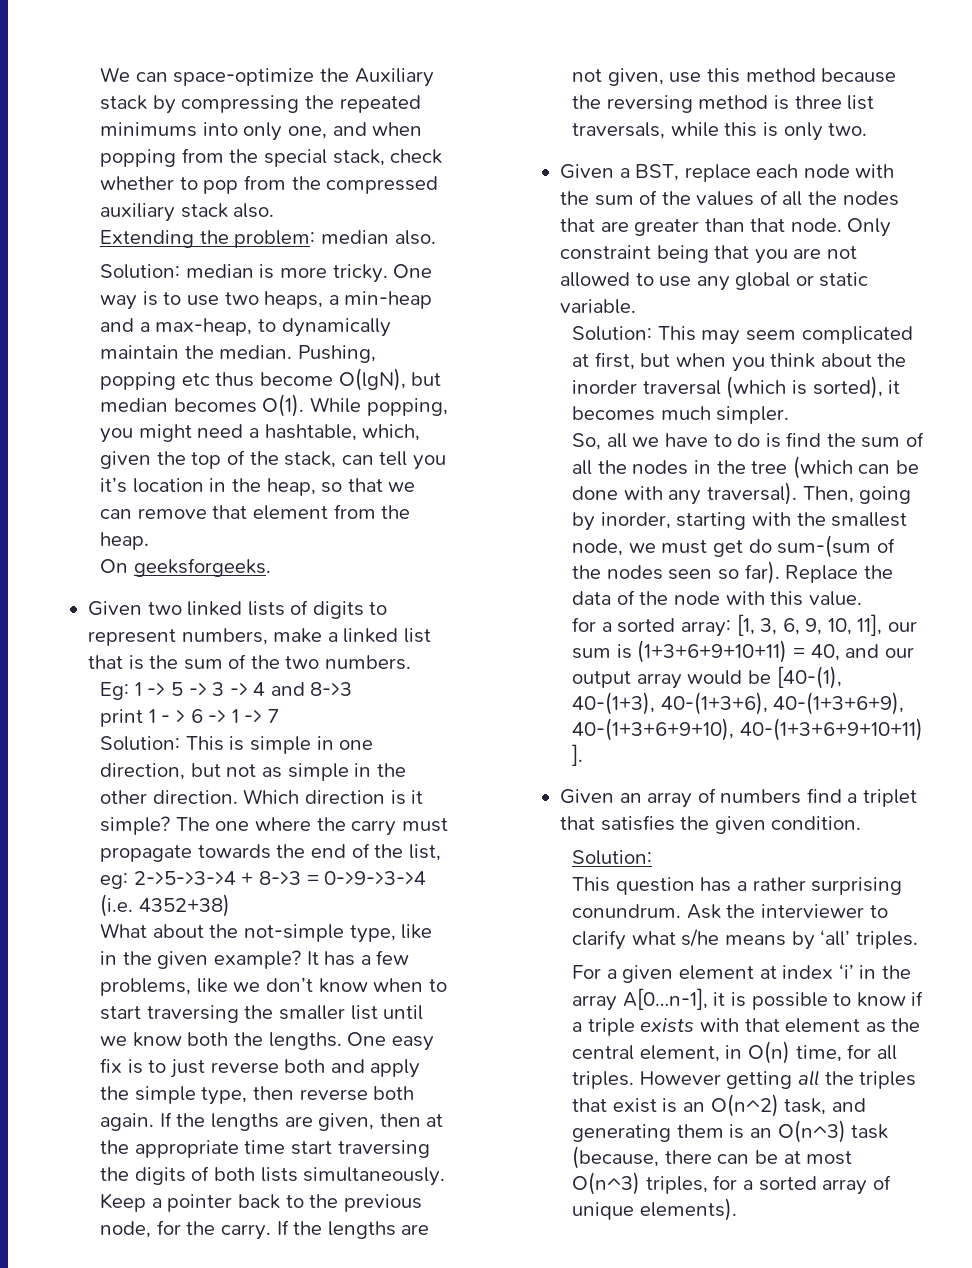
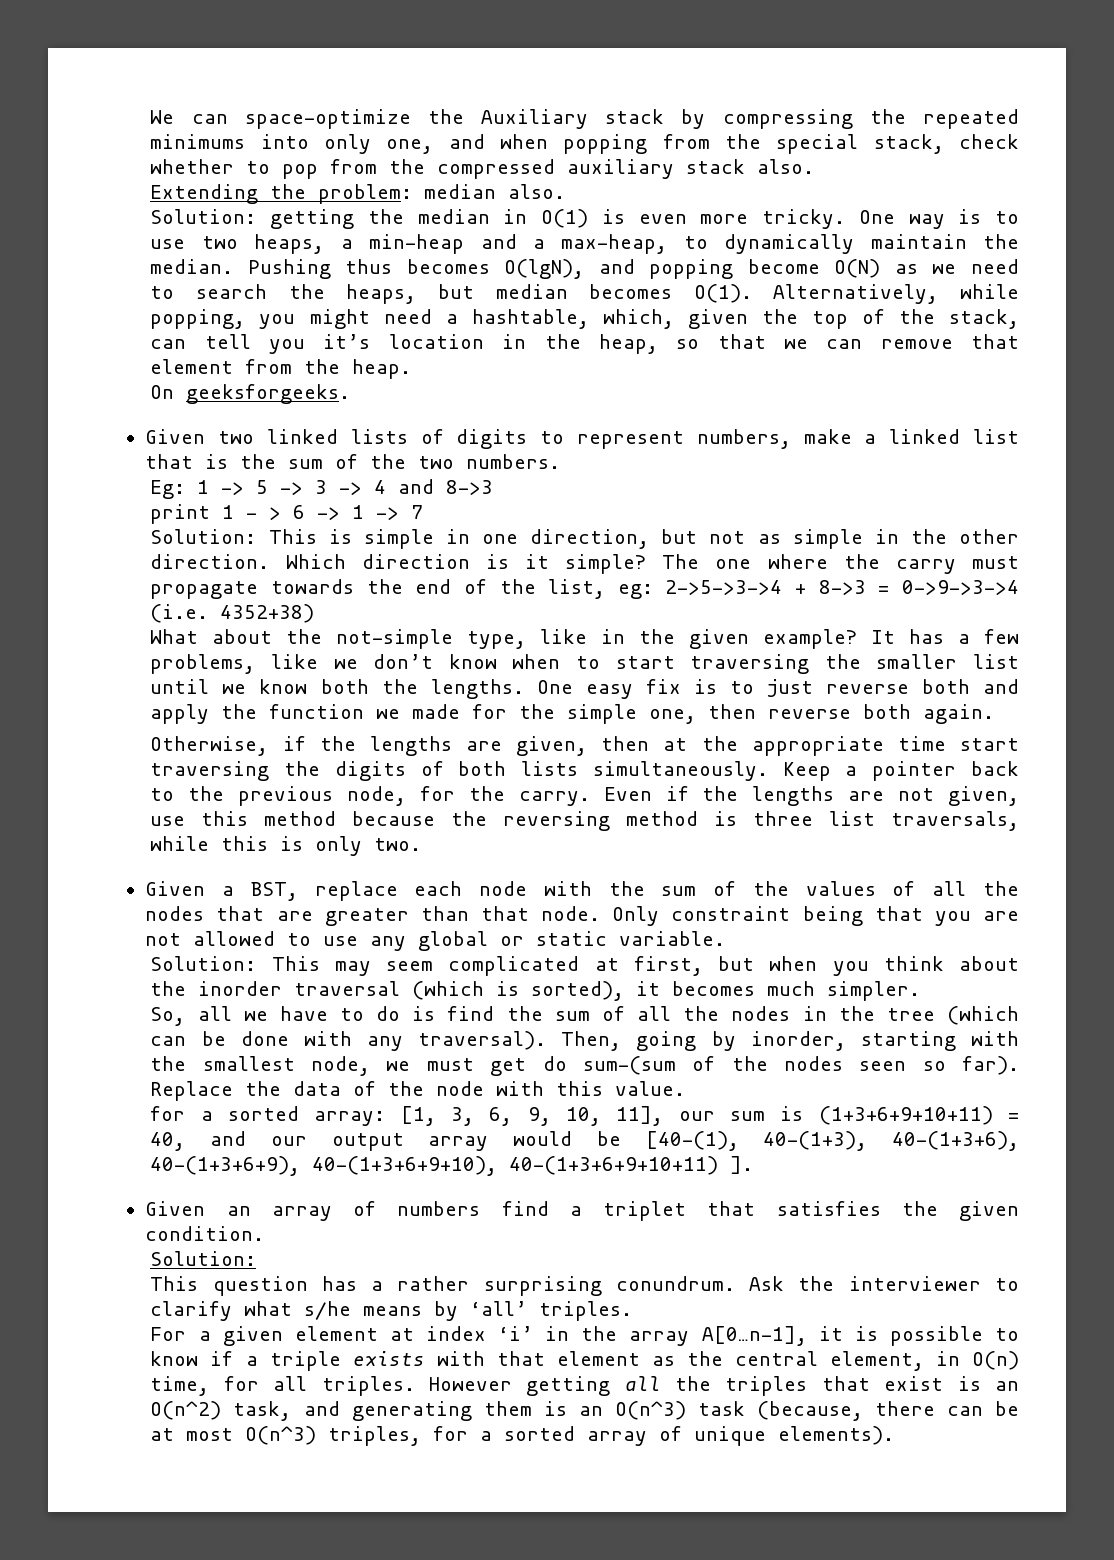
[185,264,275,279] median is -> [270,209,687,229] getting the median in O(1) is even
[297,345,376,363] [100,368,406,391] Pushing, popping etc thus become O(lgN), -> [247,259,1020,279] [150,284,417,304] Pushing thus becomes O(lgN), and popping become O(N) as we need to search the heaps,
[309,397,361,413] While -> [773,284,1019,304] Alternatively, while
[134,1086,248,1105] simple type, -> [269,704,697,724] function we made for the simple one,
[159,1112,172,1127] If -> [150,736,306,756] // Otherwise, if
[276,1220,289,1235] If -> [603,786,689,801] Even if

